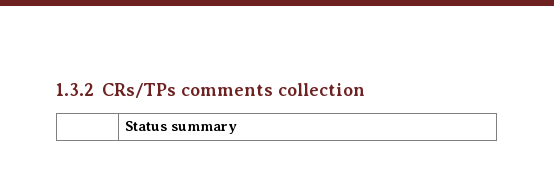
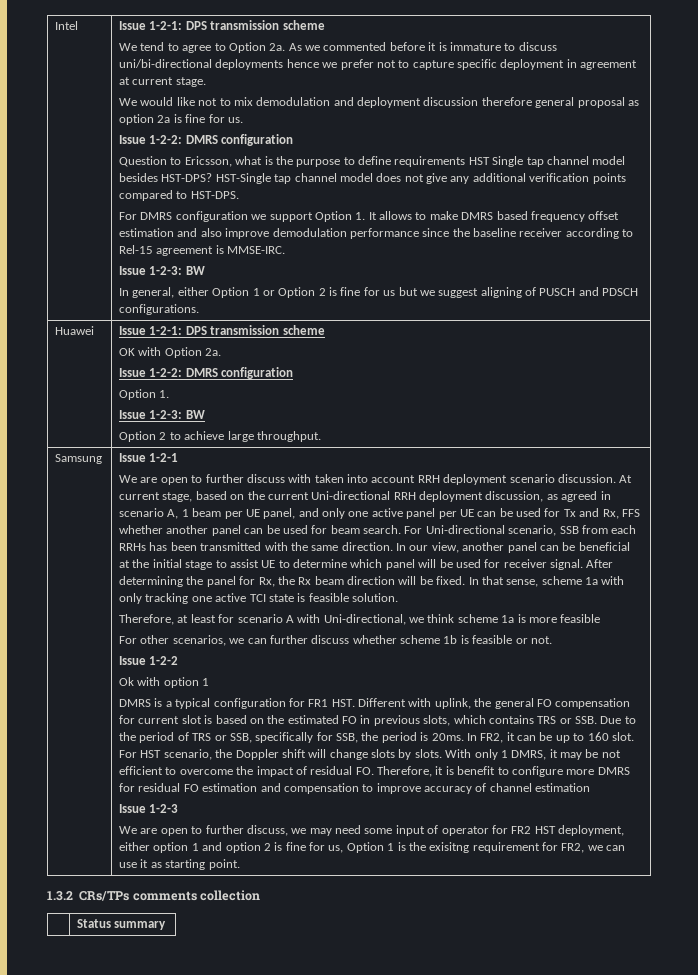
(56, 89) none -> [55,21,79,30] [119,20,325,30] [119,42,557,53] [119,59,638,70] [119,77,206,87] [119,97,639,108] [119,114,243,125] [119,134,294,146] [119,156,626,167] [119,173,626,184] [119,190,239,201] [119,211,620,222] [119,228,634,239] [119,245,286,256] [119,266,205,275] [119,287,639,298] [119,304,200,315] [55,326,95,335] [119,325,325,335] [119,347,222,358] [119,367,294,379] [119,389,170,400] [119,410,205,419] [119,431,321,442] [55,454,103,464] [119,453,179,462] [119,474,633,485] [119,491,611,502] [119,508,640,519] [119,525,637,536] [119,542,630,553] [119,559,614,570] [119,576,625,587] [119,593,399,604] [119,614,601,625] [119,635,552,646] [119,656,179,665] [119,677,210,688] [119,698,631,709] [119,715,636,726] [119,732,634,743] [119,749,621,760] [119,766,630,777] [119,783,591,794] [119,804,179,813] [119,825,625,836] [119,842,626,853] [119,859,240,870] Intel | Issue 1-2-1: DPS transmission scheme // We tend to agree to Option 2a. As we commented before it is immature to discuss uni/bi-directional deployments hence we prefer not to capture specific deployment in agreement at current stage. // We would like not to mix demodulation and deployment discussion therefore general proposal as option 2a is fine for us. // Issue 1-2-2: DMRS configuration // Question to Ericsson, what is the purpose to define requirements HST Single tap channel model besides HST-DPS? HST-Single tap channel model does not give any additional verification points compared to HST-DPS. // For DMRS configuration we support Option 1. It allows to make DMRS based frequency offset estimation and also improve demodulation performance since the baseline receiver according to Rel-15 agreement is MMSE-IRC. // Issue 1-2-3: BW // In general, either Option 1 or Option 2 is fine for us but we suggest aligning of PUSCH and PDSCH configurations. // Huawei | Issue 1-2-1: DPS transmission scheme // OK with Option 2a. // Issue 1-2-2: DMRS configuration // Option 1. // Issue 1-2-3: BW // Option 2 to achieve large throughput. // Samsung | Issue 1-2-1 // We are open to further discuss with taken into account RRH deployment scenario discussion. At current stage, based on the current Uni-directional RRH deployment discussion, as agreed in scenario A, 1 beam per UE panel, and only one active panel per UE can be used for Tx and Rx, FFS whether another panel can be used for beam search. For Uni-directional scenario, SSB from each RRHs has been transmitted with the same direction. In our view, another panel can be beneficial at the initial stage to assist UE to determine which panel will be used for receiver signal. After determining the panel for Rx, the Rx beam direction will be fixed. In that sense, scheme 1a with only tracking one active TCI state is feasible solution. // Therefore, at least for scenario A with Uni-directional, we think scheme 1a is more feasible // For other scenarios, we can further discuss whether scheme 1b is feasible or not. // Issue 1-2-2 // Ok with option 1 // DMRS is a typical configuration for FR1 HST. Different with uplink, the general FO compensation for current slot is based on the estimated FO in previous slots, which contains TRS or SSB. Due to the period of TRS or SSB, specifically for SSB, the period is 20ms. In FR2, it can be up to 160 slot. For HST scenario, the Doppler shift will change slots by slots. With only 1 DMRS, it may be not efficient to overcome the impact of residual FO. Therefore, it is benefit to configure more DMRS for residual FO estimation and compensation to improve accuracy of channel estimation // Issue 1-2-3 // We are open to further discuss, we may need some input of operator for FR2 HST deployment, either option 1 and option 2 is fine for us, Option 1 is the exisitng requirement for FR2, we can use it as starting point. //

